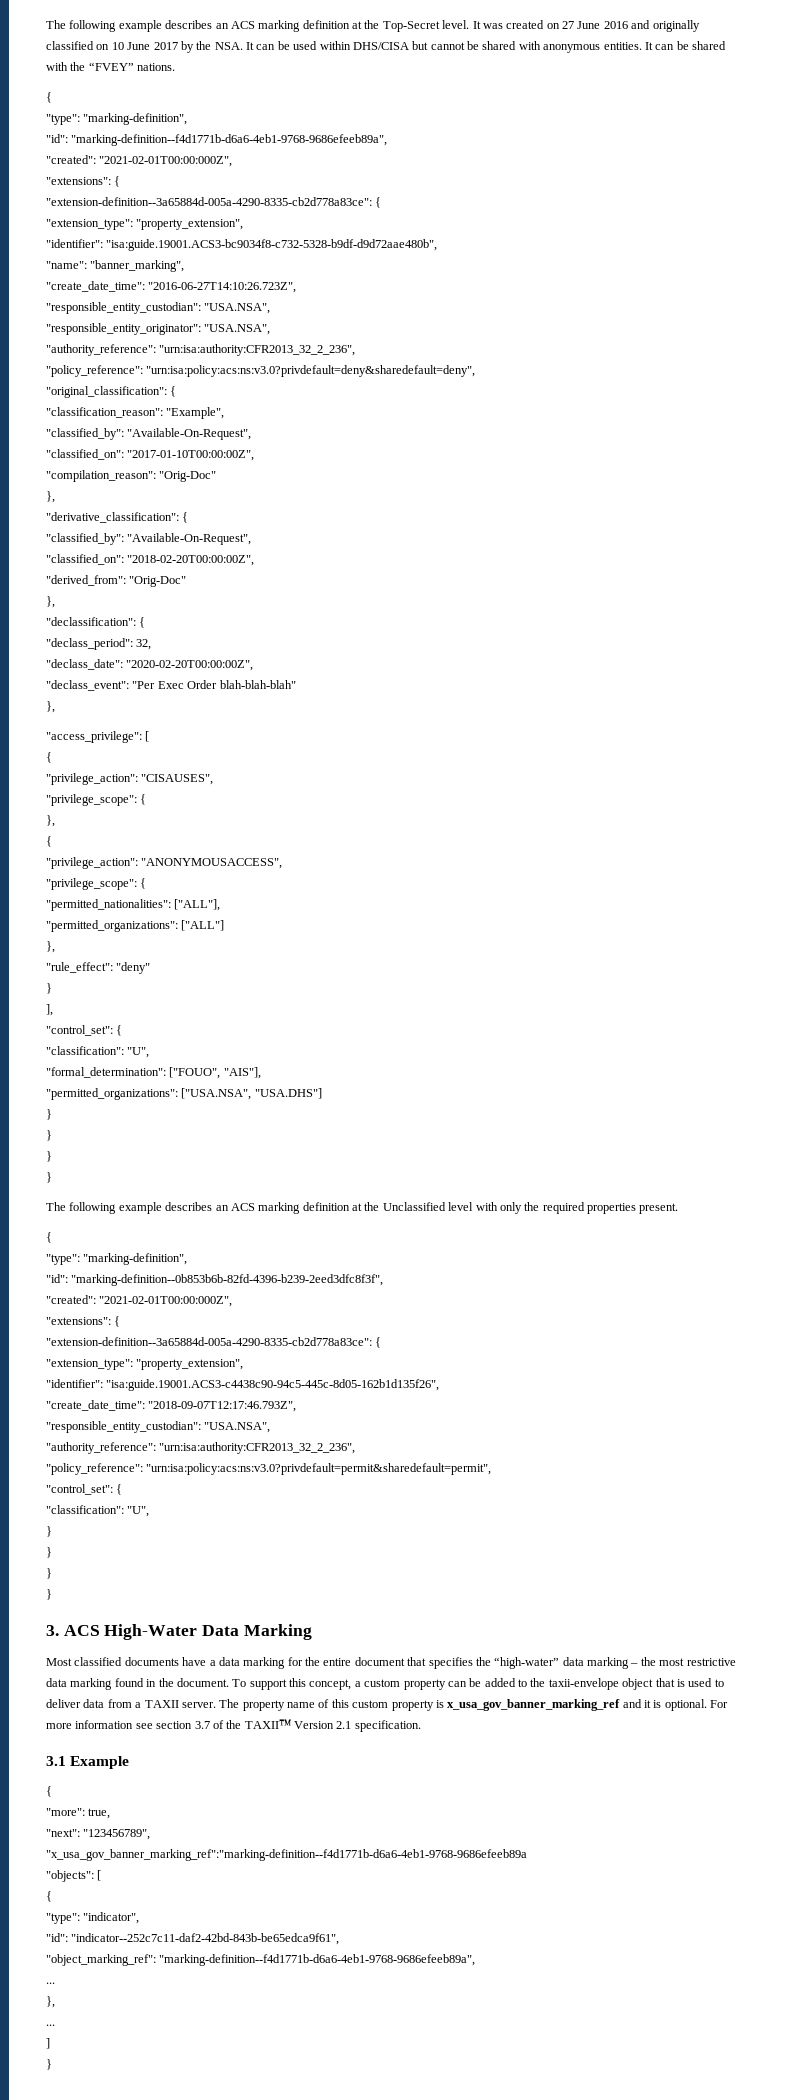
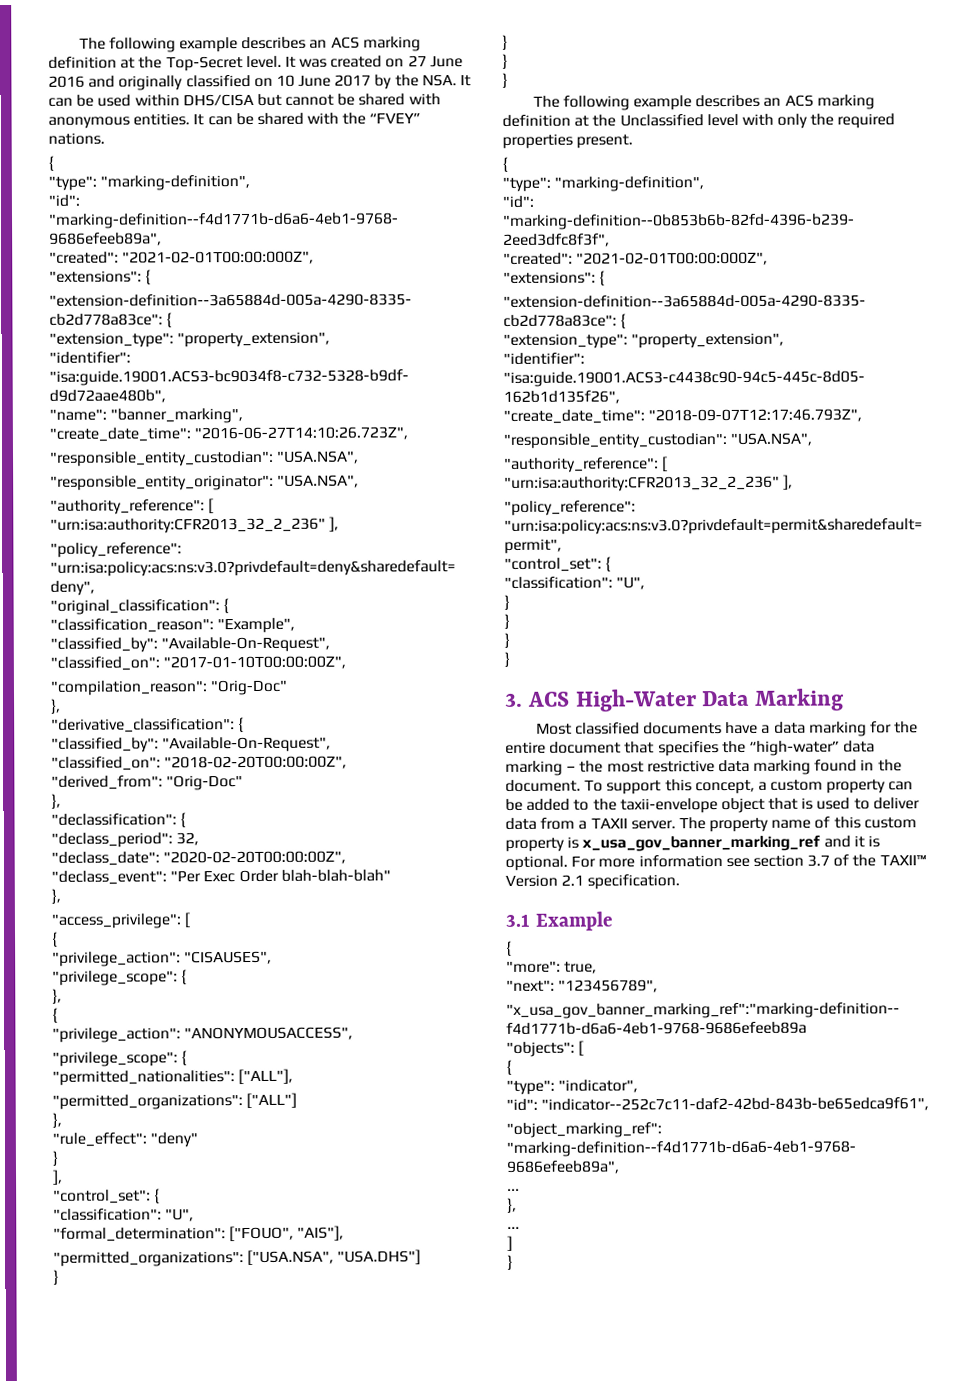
[159,344,356,356] "urn:isa:authority:CFR2013_32_2_236", -> [208,498,215,514] [50,516,340,534] [ "urn:isa:authority:CFR2013_32_2_236" ],
[159,1442,356,1454] "urn:isa:authority:CFR2013_32_2_236", -> [662,456,669,472] [504,474,794,492] [ "urn:isa:authority:CFR2013_32_2_236" ],

